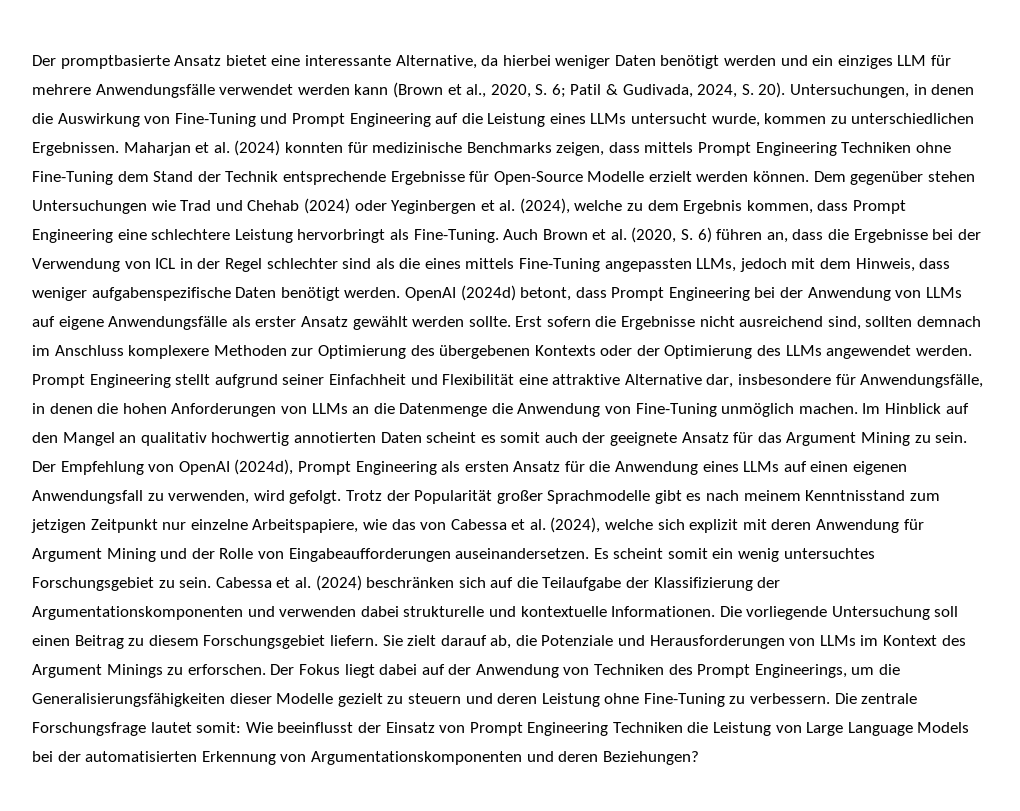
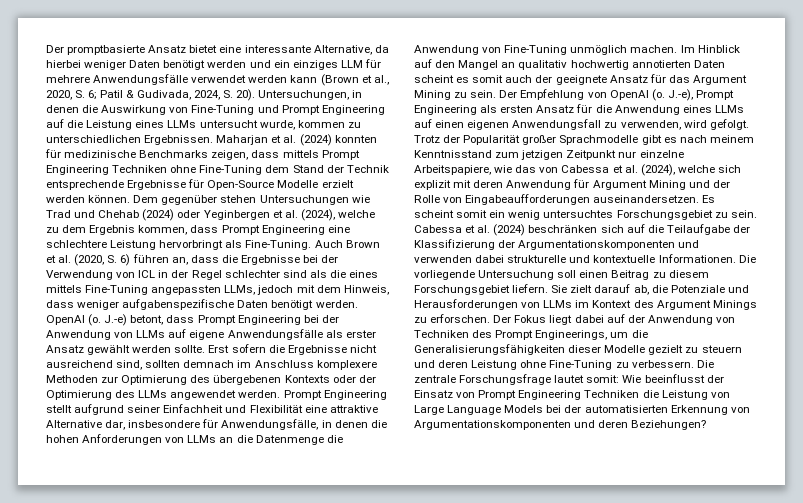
[460,285,516,301] (2024d) -> [88,314,128,326] (o. J.-e)
[234,459,294,475] (2024d), -> [651,89,693,101] (o. J.-e),

